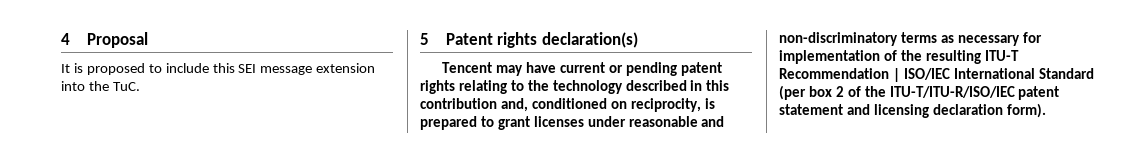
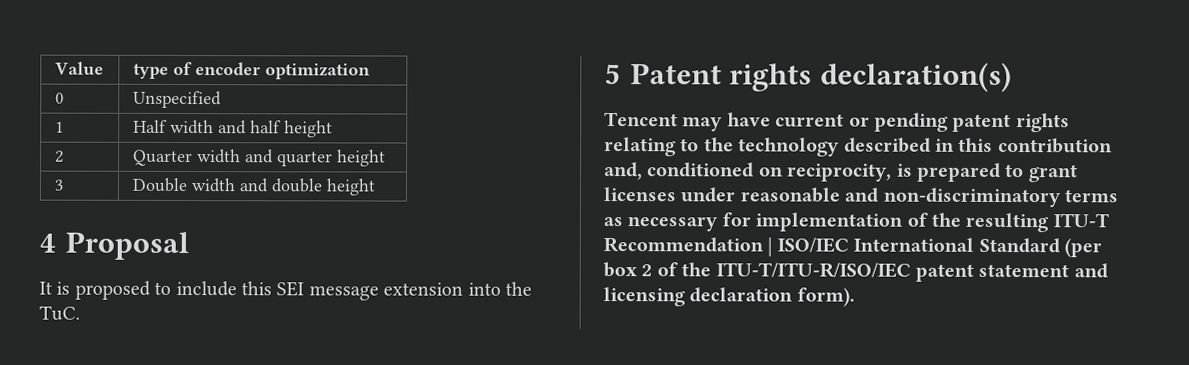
(61, 39) none -> [54,61,104,75] [132,61,370,80] [54,92,64,104] [132,90,222,109] [54,121,64,133] [132,119,333,138] [54,150,64,163] [132,149,386,167] [53,179,64,191] [131,177,376,196] Value | type of encoder optimization // 0 | Unspecified // 1 | Half width and half height // 2 | Quarter width and quarter height // 3 | Double width and double height //

